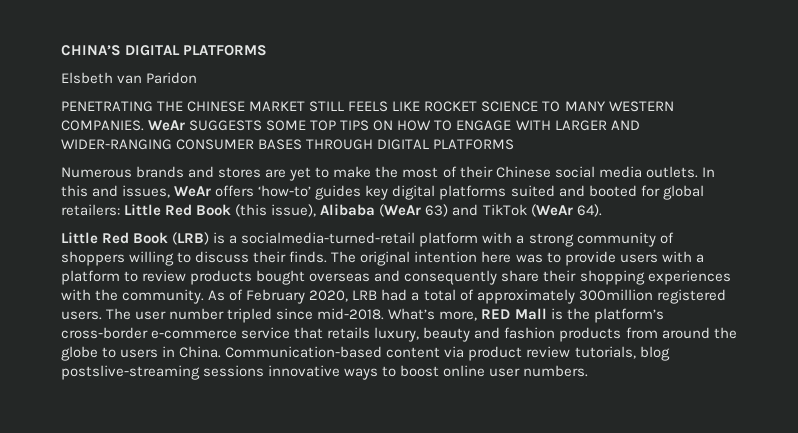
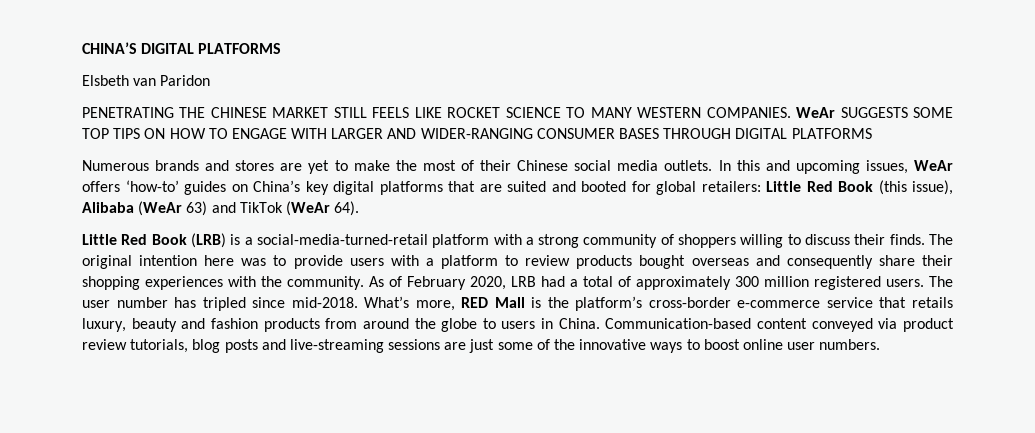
(119, 191) none -> [795,160,860,174] upcoming
(362, 192) none -> [231,180,300,192] on China’s
(507, 192) none -> [448,181,502,192] that are
[241,232,416,244] socialmedia-turned-retail -> [256,234,428,245] social-media-turned-retail
[578,289,653,301] 300million -> [735,276,809,287] 300 million
(225, 314) none -> [174,297,197,308] has
(441, 352) none -> [811,318,873,332] conveyed
[61,365,265,380] postslive-streaming sessions -> [224,339,576,353] posts and live-streaming sessions are just some of the

